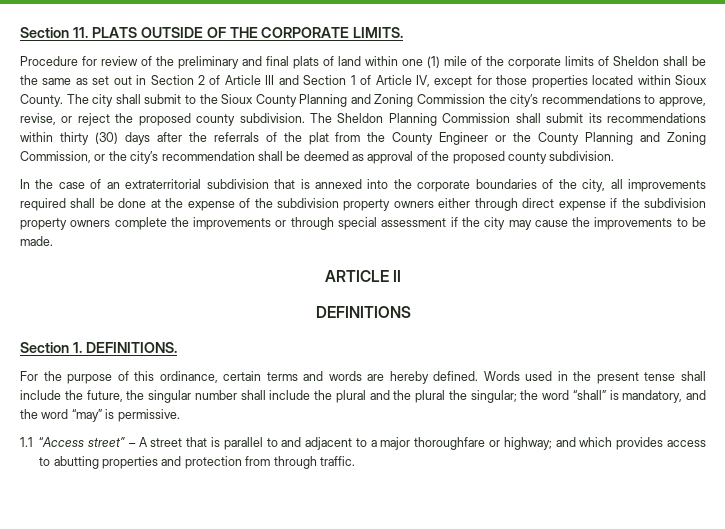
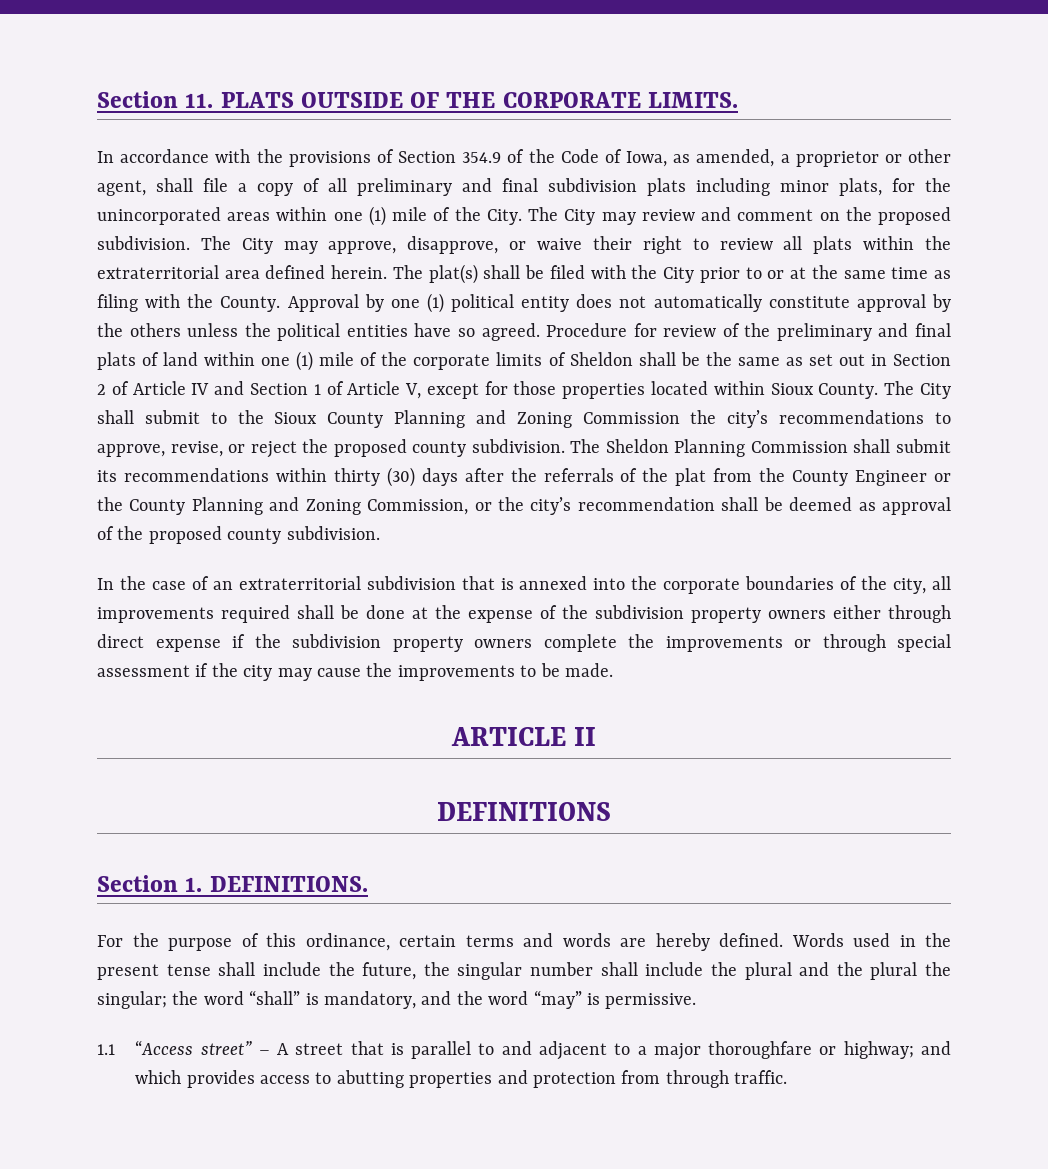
(404, 32) none -> [97,149,951,167] [97,178,951,196] [97,206,952,226] [97,236,952,254] [97,264,951,284] [97,293,951,313] [97,323,540,341] In accordance with the provisions of Section 354.9 of the Code of Iowa, as amended, a proprietor or other agent, shall file a copy of all preliminary and final subdivision plats including minor plats, for the unincorporated areas within one (1) mile of the City. The City may review and comment on the proposed subdivision. The City may approve, disapprove, or waive their right to review all plats within the extraterritorial area defined herein. The plat(s) shall be filed with the City prior to or at the same time as filing with the County. Approval by one (1) political entity does not automatically constitute approval by the others unless the political entities have so agreed.
[265,75,275,85] III -> [191,383,210,395] IV
[415,75,430,87] IV, -> [405,383,422,399] V,
[92,94,114,107] city -> [919,383,951,399] City

